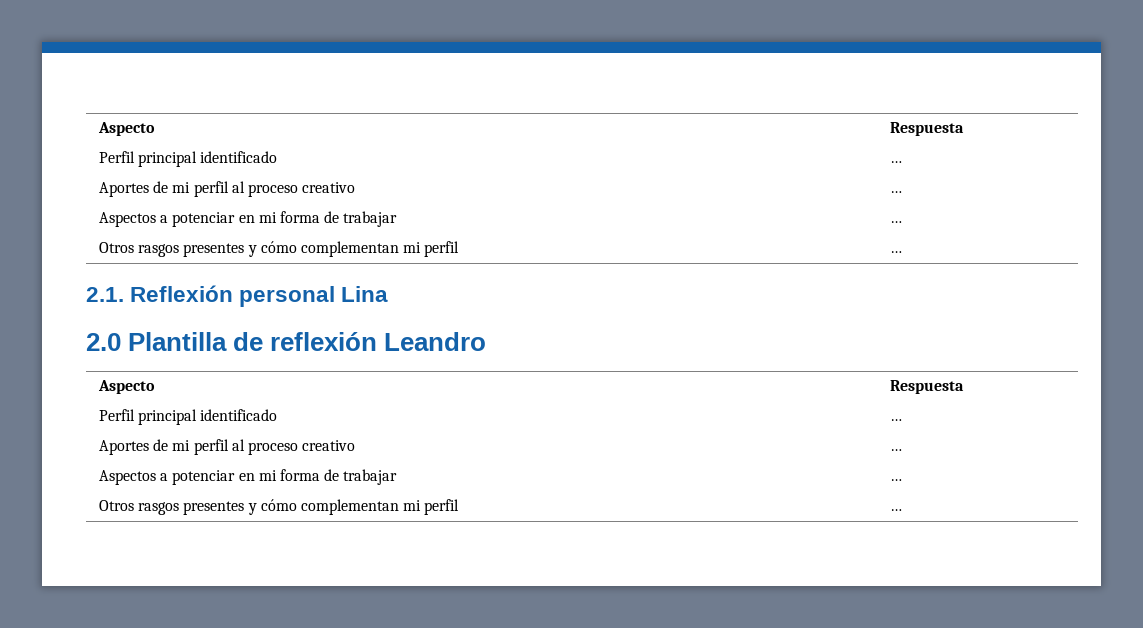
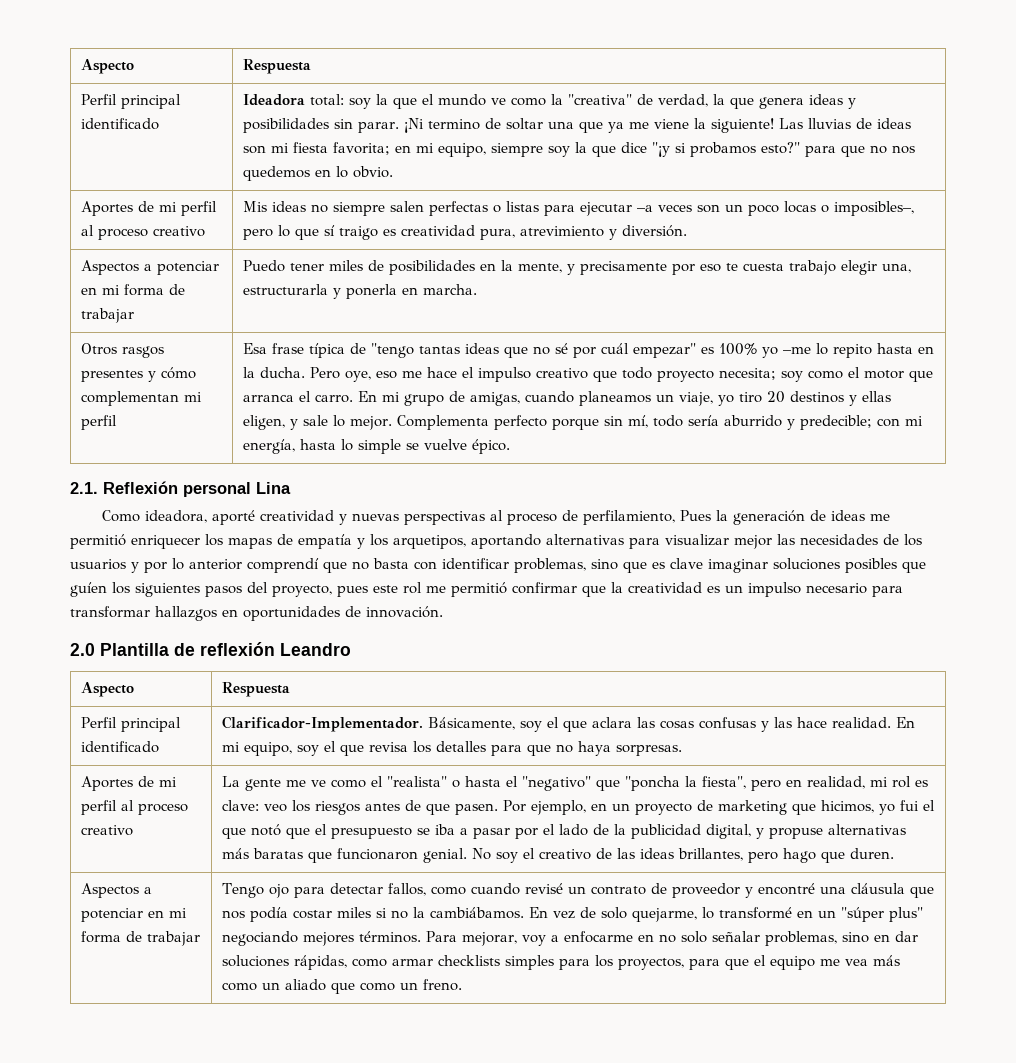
[98,122,156,136] [890,122,965,136] [99,151,278,167] [890,161,903,163] [99,181,356,197] [890,191,903,193] [99,211,398,227] [890,221,903,223] [99,241,460,257] [890,251,903,253] [86,285,389,307] Aspecto | Respuesta // Perfil principal identificado | … // Aportes de mi perfil al proceso creativo | … // Aspectos a potenciar en mi forma de trabajar | … // Otros rasgos presentes y cómo complementan mi perfil | … // 2.1. Reflexión personal Lina -> [80,59,134,74] [242,59,311,74] [80,94,181,109] [80,118,159,130] [242,94,856,109] [242,118,911,133] [242,142,915,157] [242,166,393,181] [80,201,217,216] [80,225,205,240] [242,201,914,216] [242,225,687,240] [80,260,219,275] [80,284,185,296] [80,308,134,323] [242,260,911,275] [242,284,477,299] [80,343,164,358] [80,367,196,382] [80,391,202,406] [80,415,117,430] [242,343,934,358] [242,367,933,382] [242,391,891,406] [242,415,923,430] [242,439,510,454] [70,481,291,497] [101,510,890,525] [70,534,922,549] [70,558,926,573] [70,582,903,597] [70,606,443,621] Aspecto | Respuesta // Perfil principal identificado | Ideadora total: soy la que el mundo ve como la "creativa" de verdad, la que genera ideas y posibilidades sin parar. ¡Ni termino de soltar una que ya me viene la siguiente! Las lluvias de ideas son mi fiesta favorita; en mi equipo, siempre soy la que dice "¡y si probamos esto?" para que no nos quedemos en lo obvio. // Aportes de mi perfil al proceso creativo | Mis ideas no siempre salen perfectas o listas para ejecutar –a veces son un poco locas o imposibles–, pero lo que sí traigo es creatividad pura, atrevimiento y diversión. // Aspectos a potenciar en mi forma de trabajar | Puedo tener miles de posibilidades en la mente, y precisamente por eso te cuesta trabajo elegir una, estructurarla y ponerla en marcha. // Otros rasgos presentes y cómo complementan mi perfil | Esa frase típica de "tengo tantas ideas que no sé por cuál empezar" es 100% yo –me lo repito hasta en la ducha. Pero oye, eso me hace el impulso creativo que todo proyecto necesita; soy como el motor que arranca el carro. En mi grupo de amigas, cuando planeamos un viaje, yo tiro 20 destinos y ellas eligen, y sale lo mejor. Complementa perfecto porque sin mí, todo sería aburrido y predecible; con mi energía, hasta lo simple se vuelve épico. // 2.1. Reflexión personal Lina // Como ideadora, aporté creatividad y nuevas perspectivas al proceso de perfilamiento, Pues la generación de ideas me permitió enriquecer los mapas de empatía y los arquetipos, aportando alternativas para visualizar mejor las necesidades de los usuarios y por lo anterior comprendí que no basta con identificar problemas, sino que es clave imaginar soluciones posibles que guíen los siguientes pasos del proyecto, pues este rol me permitió confirmar que la creatividad es un impulso necesario para transformar hallazgos en oportunidades de innovación.
[890,419,903,421] [99,439,356,455] [890,449,903,451] [99,469,398,485] [890,479,903,481] [99,499,460,515] [890,509,903,511] … // Aportes de mi perfil al proceso creativo | … // Aspectos a potenciar en mi forma de trabajar | … // Otros rasgos presentes y cómo complementan mi perfil | … -> [221,716,915,732] [221,741,682,756] [80,776,177,791] [80,800,188,815] [80,825,133,836] [221,776,928,791] [221,800,935,815] [221,824,906,839] [221,848,894,863] [80,883,152,898] [80,908,187,922] [80,931,200,946] [221,883,934,898] [221,907,923,922] [221,931,918,946] [221,955,900,970] [221,979,462,994] Clarificador-Implementador. Básicamente, soy el que aclara las cosas confusas y las hace realidad. En mi equipo, soy el que revisa los detalles para que no haya sorpresas. // Aportes de mi perfil al proceso creativo | La gente me ve como el "realista" o hasta el "negativo" que "poncha la fiesta", pero en realidad, mi rol es clave: veo los riesgos antes de que pasen. Por ejemplo, en un proyecto de marketing que hicimos, yo fui el que notó que el presupuesto se iba a pasar por el lado de la publicidad digital, y propuse alternativas más baratas que funcionaron genial. No soy el creativo de las ideas brillantes, pero hago que duren. // Aspectos a potenciar en mi forma de trabajar | Tengo ojo para detectar fallos, como cuando revisé un contrato de proveedor y encontré una cláusula que nos podía costar miles si no la cambiábamos. En vez de solo quejarme, lo transformé en un "súper plus" negociando mejores términos. Para mejorar, voy a enfocarme en no solo señalar problemas, sino en dar soluciones rápidas, como armar checklists simples para los proyectos, para que el equipo me vea más como un aliado que como un freno.

